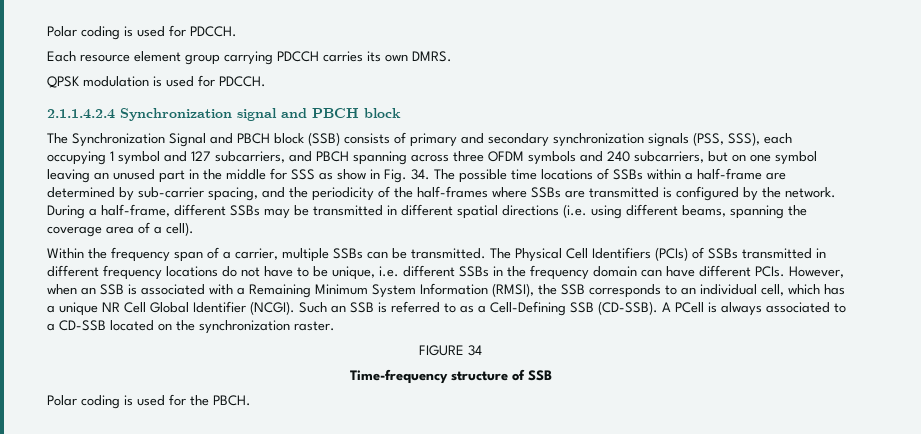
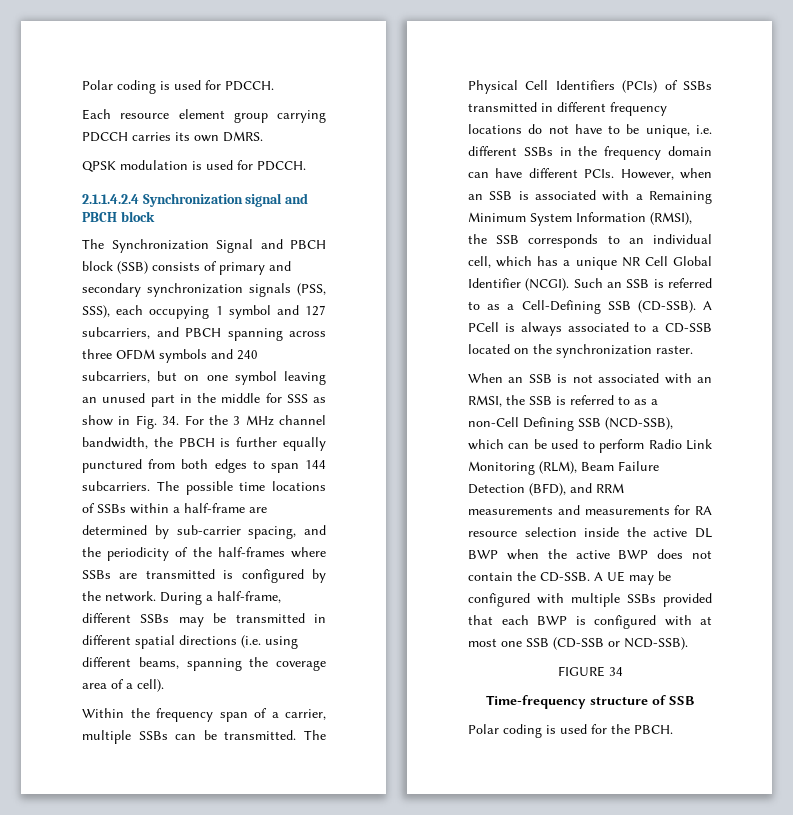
(430, 174) none -> [184,415,326,426] [82,437,326,451] [82,459,326,473] [82,481,150,491] For the 3 MHz channel bandwidth, the PBCH is further equally punctured from both edges to span 144 subcarriers.
(335, 326) none -> [468,373,712,384] [468,395,658,407] [468,417,673,431] [468,439,712,453] [468,461,659,475] [468,483,624,496] [468,505,712,515] [468,527,712,538] [468,549,712,560] [468,571,671,585] [468,593,712,607] [468,615,712,629] [468,637,688,650] // When an SSB is not associated with an RMSI, the SSB is referred to as a non-Cell Defining SSB (NCD-SSB), which can be used to perform Radio Link Monitoring (RLM), Beam Failure Detection (BFD), and RRM measurements and measurements for RA resource selection inside the active DL BWP when the active BWP does not contain the CD-SSB. A UE may be configured with multiple SSBs provided that each BWP is configured with at most one SSB (CD-SSB or NCD-SSB).

